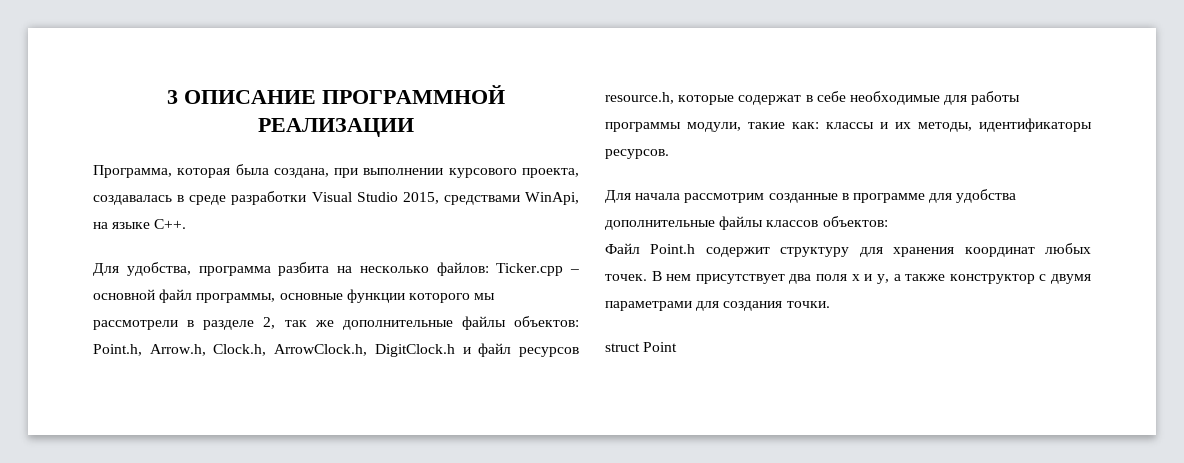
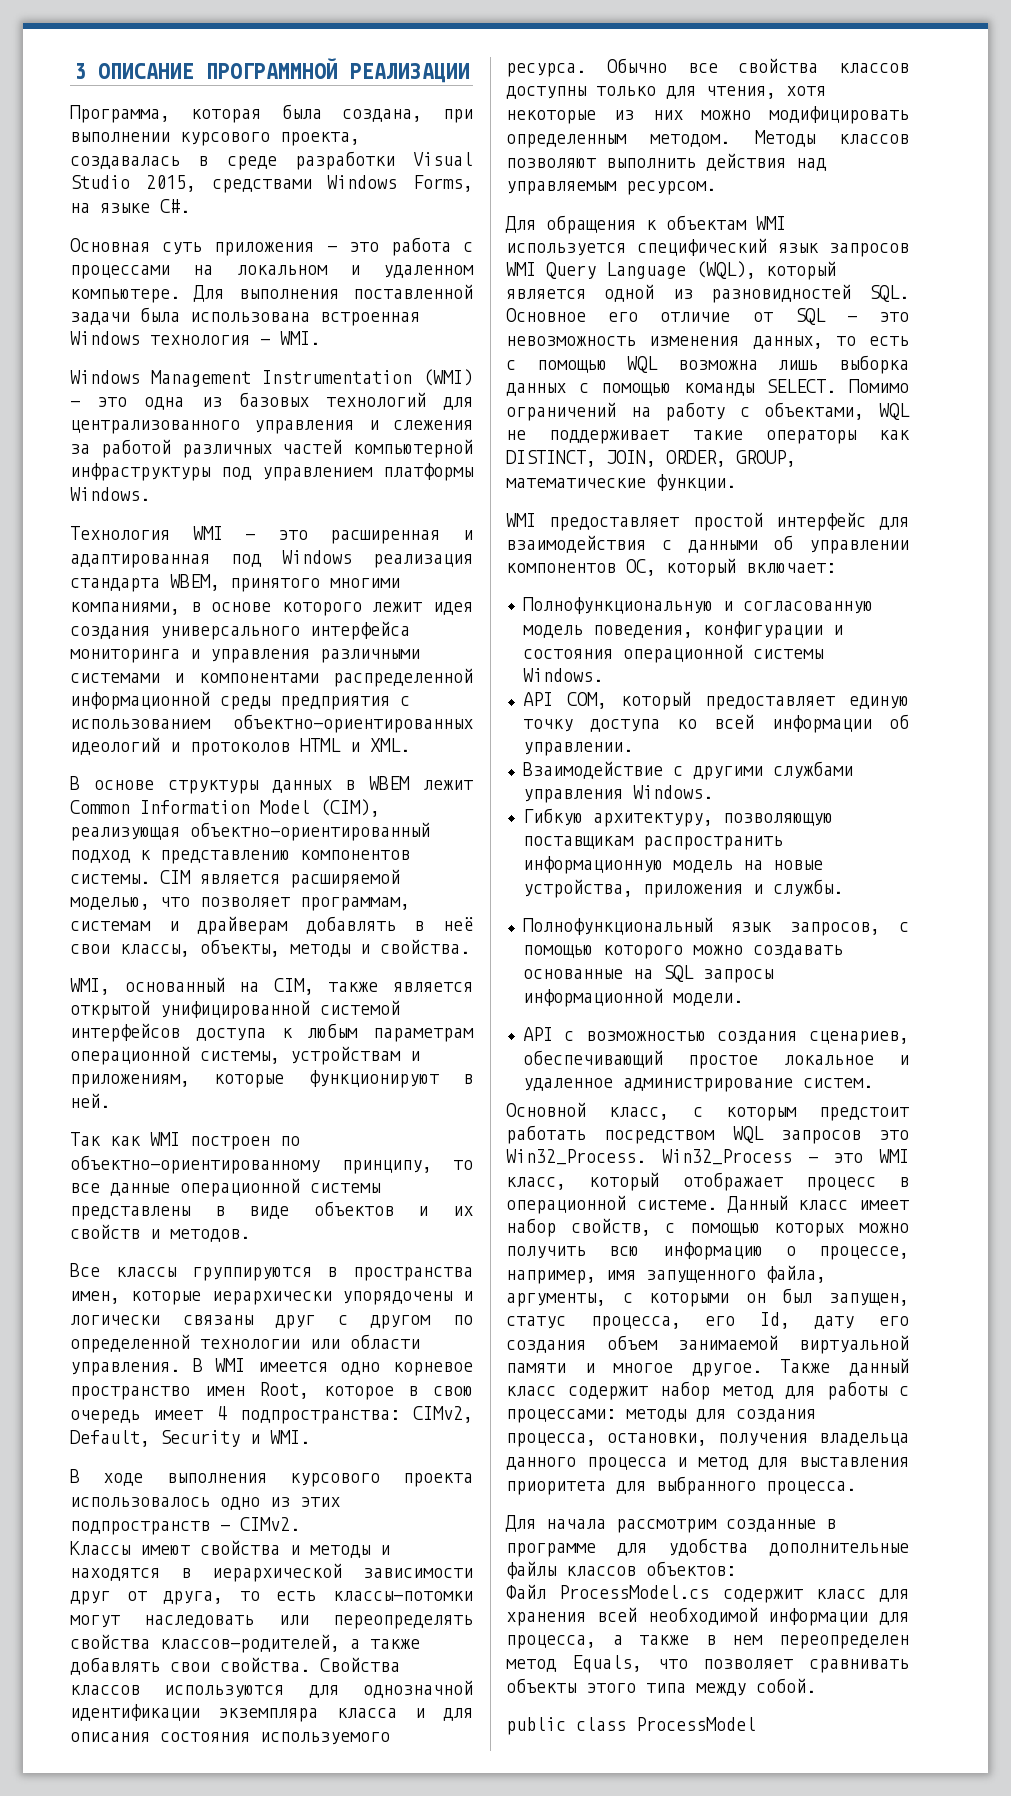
[525,192,579,205] [93,219,187,229] [93,262,579,276] [93,289,496,303] [93,316,579,330] [93,343,579,357] [605,91,1021,105] [605,118,1092,132] [605,149,669,159] WinApi, на языке С++. // Для удобства, программа разбита на несколько файлов: Ticker.cpp – основной файл программы, основные функции которого мы рассмотрели в разделе 2, так же дополнительные файлы объектов: Point.h, Arrow.h, Clock.h, ArrowClock.h, DigitClock.h и файл ресурсов resource.h, которые содержат в себе необходимые для работы программы модули, такие как: классы и их методы, идентификаторы ресурсов. -> [327,175,473,192] [70,199,190,213] [70,237,474,256] [70,265,474,279] [70,284,473,303] [70,307,420,326] [70,331,320,345] [70,369,473,387] [70,392,473,410] [70,420,473,434] [70,439,473,458] [70,463,474,481] [70,487,150,501] [70,526,473,544] [70,550,473,568] [70,574,400,592] [70,602,473,616] [70,621,410,640] [70,649,420,663] [70,668,473,687] [70,691,410,710] [70,714,473,733] [70,737,410,756] [70,776,473,794] [70,799,380,817] [70,822,430,841] [70,850,410,864] [70,869,400,888] [70,897,410,911] [70,916,473,935] [70,939,470,957] [70,977,473,995] [70,1000,400,1019] [70,1023,474,1042] [70,1046,420,1065] [70,1070,473,1088] [70,1093,110,1108] [70,1132,300,1150] [70,1155,473,1174] [70,1178,381,1197] [70,1201,473,1220] [70,1224,250,1242] [70,1263,473,1281] [70,1291,473,1305] [70,1315,474,1329] [70,1334,420,1353] [70,1358,473,1376] [70,1382,473,1400] [70,1406,473,1424] [70,1430,310,1447] [70,1469,473,1487] [70,1497,340,1510] [70,1517,300,1535] [70,1540,390,1558] [70,1563,473,1582] [70,1591,473,1605] [70,1615,473,1629] [70,1634,420,1653] [70,1657,400,1675] [70,1680,473,1698] [70,1704,473,1722] [70,1732,390,1745] [506,58,909,77] [506,86,826,99] [506,106,909,124] [506,130,909,148] [506,153,827,171] [506,181,716,195] [505,215,786,234] [506,238,909,257] [506,261,836,280] [506,284,909,303] [506,308,909,325] [506,336,909,349] [506,355,909,374] [506,379,909,396] [506,402,910,421] [506,430,910,444] [506,450,796,467] [506,474,736,491] [506,512,909,531] [506,535,909,554] [506,558,836,577] [522,597,873,614] [522,621,843,639] [522,644,824,663] [522,668,603,682] [522,691,909,710] [522,714,909,733] [522,742,633,756] [522,761,853,780] [522,785,713,803] [522,808,833,827] [522,836,783,850] [522,856,823,874] [522,879,843,898] [522,917,909,936] [522,945,843,959] [522,965,774,983] [522,988,743,1007] [522,1027,909,1045] [522,1050,909,1069] [522,1078,873,1092] [506,1102,909,1121] [506,1125,909,1144] [506,1149,909,1165] [506,1172,909,1191] [506,1195,909,1214] [506,1218,909,1237] [506,1242,909,1260] [506,1265,826,1284] [506,1288,909,1307] [506,1312,909,1330] [506,1335,909,1354] [506,1358,909,1377] [506,1381,909,1400] [506,1409,816,1423] [506,1433,909,1447] [506,1457,909,1471] [506,1476,856,1495] Windows Forms, на языке С#. // Основная суть приложения — это работа с процессами на локальном и удаленном компьютере. Для выполнения поставленной задачи была использована встроенная Windows технология — WMI. // Windows Management Instrumentation (WMI) — это одна из базовых технологий для централизованного управления и слежения за работой различных частей компьютерной инфраструктуры под управлением платформы Windows. // Технология WMI — это расширенная и адаптированная под Windows реализация стандарта WBEM, принятого многими компаниями, в основе которого лежит идея создания универсального интерфейса мониторинга и управления различными системами и компонентами распределенной информационной среды предприятия с использованием объектно-ориентированных идеологий и протоколов HTML и XML. // В основе структуры данных в WBEM лежит Common Information Model (CIM), реализующая объектно-ориентированный подход к представлению компонентов системы. CIM является расширяемой моделью, что позволяет программам, системам и драйверам добавлять в неё свои классы, объекты, методы и свойства. // WMI, основанный на CIM, также является открытой унифицированной системой интерфейсов доступа к любым параметрам операционной системы, устройствам и приложениям, которые функционируют в ней. // Так как WMI построен по объектно-ориентированному принципу, то все данные операционной системы представлены в виде объектов и их свойств и методов. // Все классы группируются в пространства имен, которые иерархически упорядочены и логически связаны друг с другом по определенной технологии или области управления. В WMI имеется одно корневое пространство имен Root, которое в свою очередь имеет 4 подпространства: CIMv2, Default, Security и WMI. // В ходе выполнения курсового проекта использовалось одно из этих подпространств — CIMv2. // Классы имеют свойства и методы и находятся в иерархической зависимости друг от друга, то есть классы-потомки могут наследовать или переопределять свойства классов-родителей, а также добавлять свои свойства. Свойства классов используются для однозначной идентификации экземпляра класса и для описания состояния используемого ресурса. Обычно все свойства классов доступны только для чтения, хотя некоторые из них можно модифицировать определенным методом. Методы классов позволяют выполнить действия над управляемым ресурсом. // Для обращения к объектам WMI используется специфический язык запросов WMI Query Language (WQL), который является одной из разновидностей SQL. Основное его отличие от SQL — это невозможность изменения данных, то есть с помощью WQL возможна лишь выборка данных с помощью команды SELECT. Помимо ограничений на работу с объектами, WQL не поддерживает такие операторы как DISTINCT, JOIN, ORDER, GROUP, математические функции. // WMI предоставляет простой интерфейс для взаимодействия с данными об управлении компонентов ОС, который включает: // Полнофункциональную и согласованную модель поведения, конфигурации и состояния операционной системы Windows. // API COM, который предоставляет единую точку доступа ко всей информации об управлении. // Взаимодействие с другими службами управления Windows. // Гибкую архитектуру, позволяющую поставщикам распространить информационную модель на новые устройства, приложения и службы. // Полнофункциональный язык запросов, с помощью которого можно создавать основанные на SQL запросы информационной модели. // API с возможностью создания сценариев, обеспечивающий простое локальное и удаленное администрирование систем. // Основной класс, с которым предстоит работать посредством WQL запросов это Win32_Process. Win32_Process — это WMI класс, который отображает процесс в операционной системе. Данный класс имеет набор свойств, с помощью которых можно получить всю информацию о процессе, например, имя запущенного файла, аргументы, с которыми он был запущен, статус процесса, его Id, дату его создания объем занимаемой виртуальной памяти и многое другое. Также данный класс содержит набор метод для работы с процессами: методы для создания процесса, остановки, получения владельца данного процесса и метод для выставления приоритета для выбранного процесса.
[650,243,1091,257] [605,271,1091,284] [605,301,830,311] [605,342,678,352] Point.h содержит структуру для хранения координат любых точек. В нем присутствует два поля х и у, а также конструктор с двумя параметрами для создания точки. // struct Point -> [559,1585,909,1603] [506,1607,909,1626] [506,1635,909,1649] [506,1655,909,1673] [506,1678,816,1696] [506,1717,756,1735] ProcessModel.cs содержит класс для хранения всей необходимой информации для процесса, а также в нем переопределен метод Equals, что позволяет сравнивать объекты этого типа между собой. // public class ProcessModel

